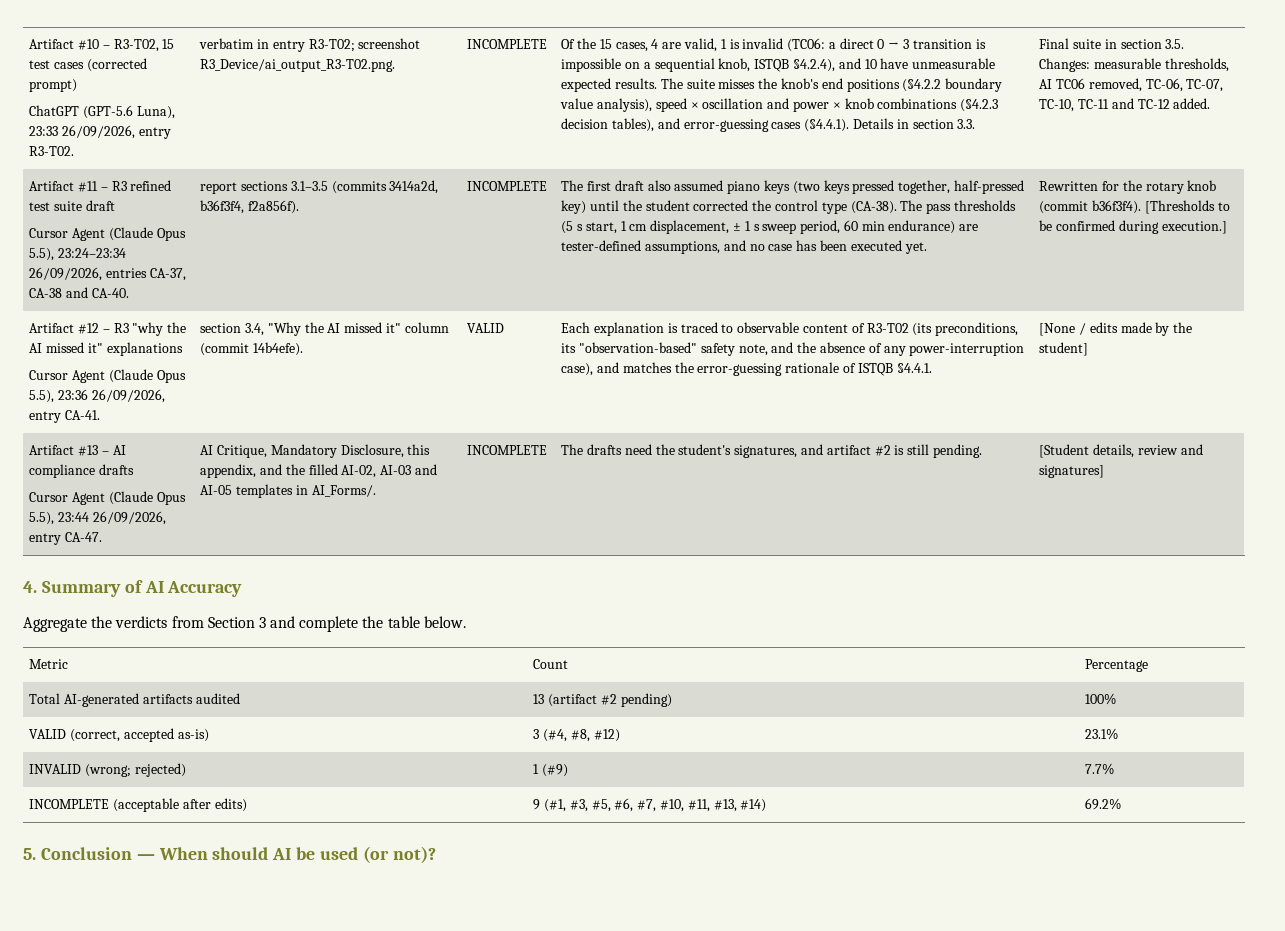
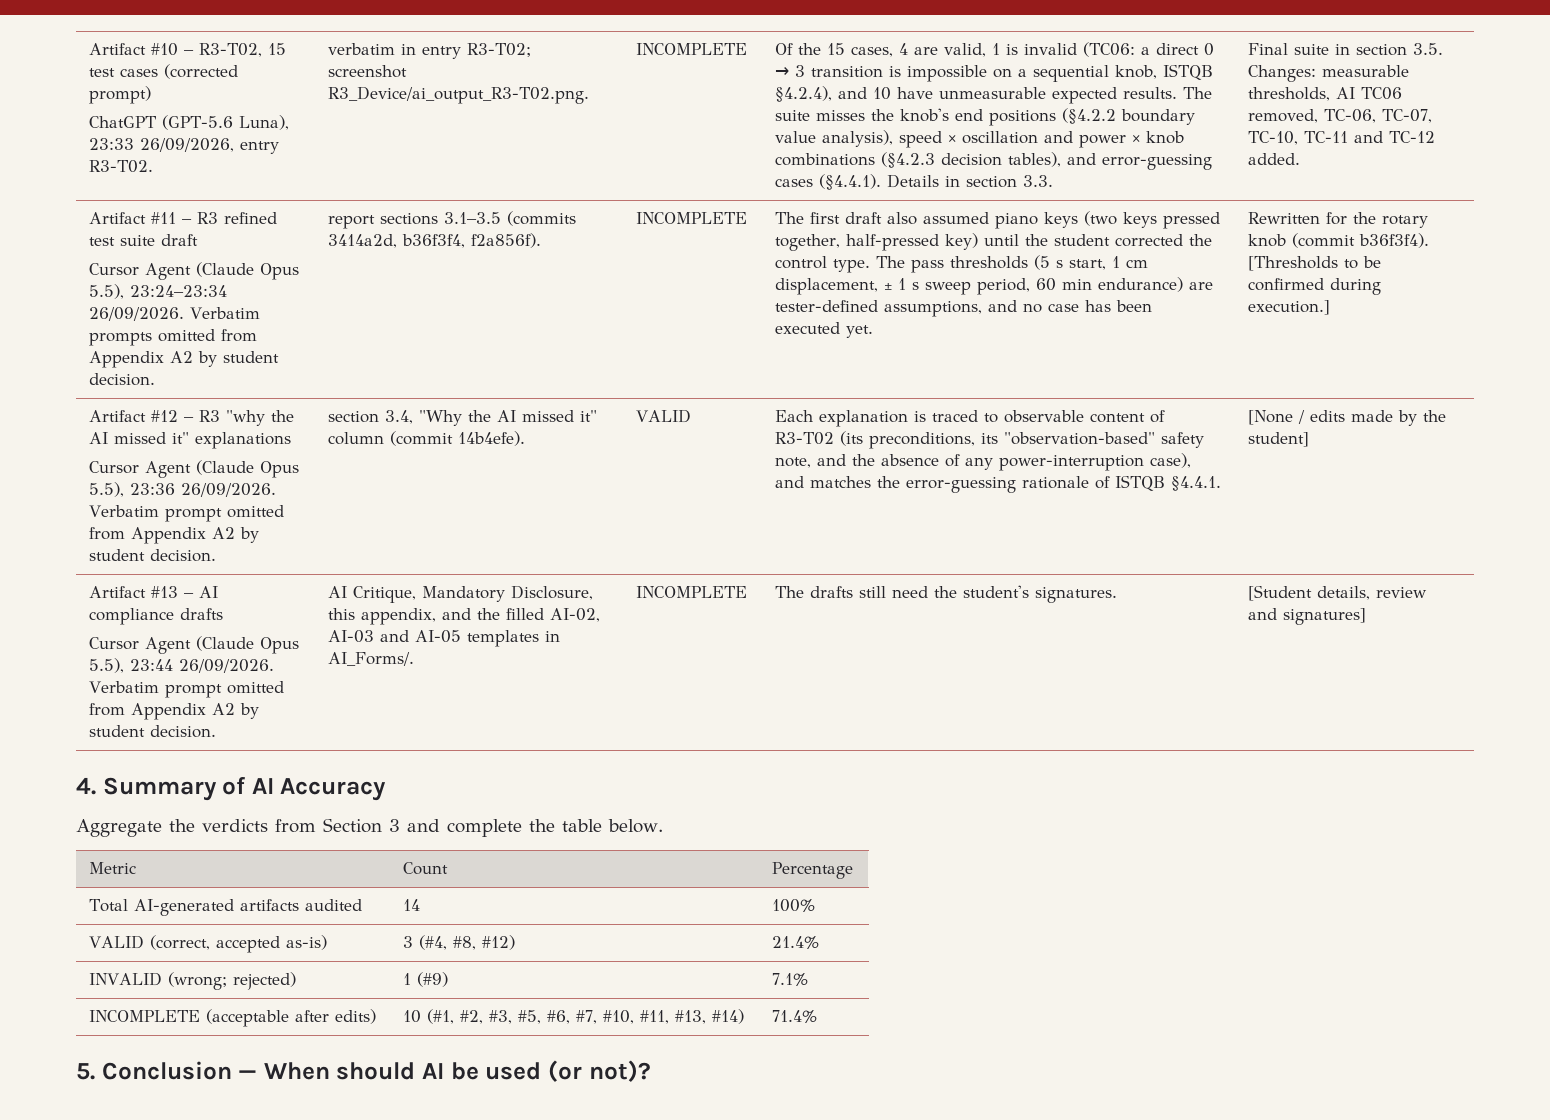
[29,267,186,281] [29,287,129,298] 26/09/2026, entries CA-37, CA-38 and CA-40. -> [89,307,261,321] [89,329,258,346] [89,351,280,368] [89,373,156,386] 26/09/2026. Verbatim prompts omitted from Appendix A2 by student decision.
[821,201,897,214] type (CA-38). -> [833,259,871,273] type.
[91,389,165,403] [29,410,101,423] 26/09/2026, entry CA-41. -> [181,483,277,497] [89,505,285,522] [89,527,260,544] [89,549,217,562] 26/09/2026. Verbatim prompt omitted from Appendix A2 by student decision.
[92,511,166,525] [29,532,103,545] 26/09/2026, entry CA-47. -> [179,659,275,673] [89,681,285,698] [89,703,260,720] [89,725,217,738] 26/09/2026. Verbatim prompt omitted from Appendix A2 by student decision.
(623, 449) none -> [859,586,887,598] still
[734,444,982,458] signatures, and artifact #2 is still pending. -> [1035,587,1118,603] signatures.
[533,693,672,707] 13 (artifact #2 pending) -> [403,899,421,911] 14
[1085,728,1119,740] 23.1% -> [772,936,820,949] 21.4%
[1085,763,1115,775] 7.7% -> [772,973,809,986] 7.1%
[533,799,567,812] 9 (#1, -> [403,1009,484,1024] 10 (#1, #2,
[1085,798,1122,810] 69.2% -> [772,1010,818,1023] 71.4%

